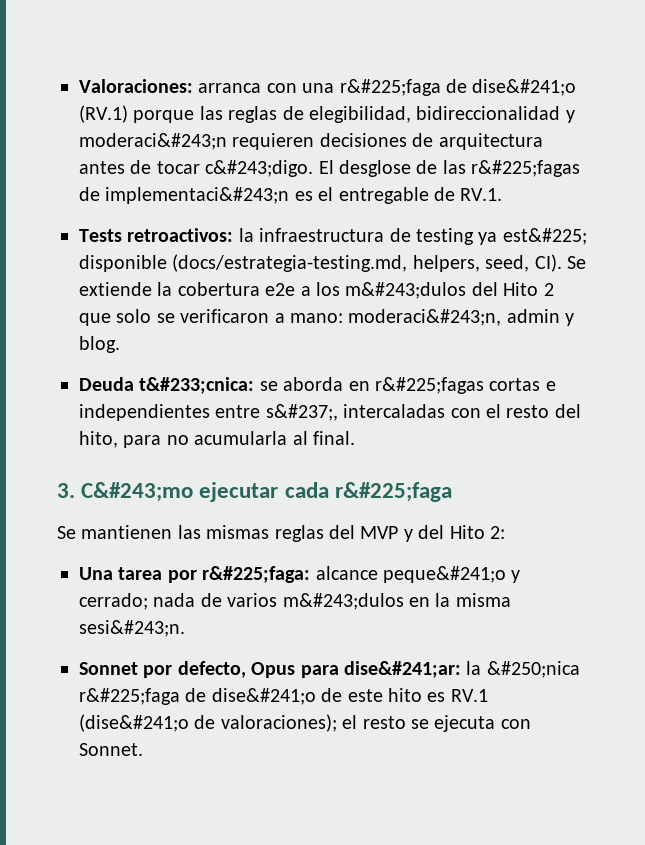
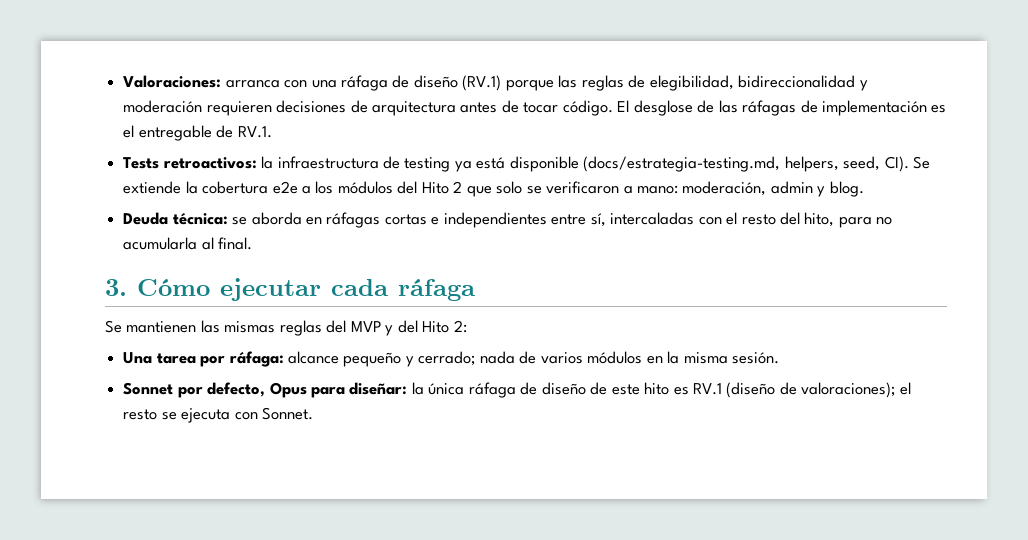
[339,79,577,96] r&#225;faga de dise&#241;o -> [340,75,458,91] ráfaga de diseño
[79,133,227,150] moderaci&#243;n -> [123,100,203,113] moderación
[205,160,314,177] c&#243;digo. -> [562,100,613,116] código.
[471,160,581,177] [79,187,290,204] r&#225;fagas de implementaci&#243;n -> [742,100,927,116] ráfagas de implementación
[502,228,587,245] est&#225; -> [476,157,506,169] está
[345,282,467,299] m&#243;dulos -> [337,181,393,194] módulos
[348,309,502,326] moderaci&#243;n, -> [682,181,767,196] moderación,
[139,377,255,394] t&#233;cnica: -> [172,212,228,225] técnica:
[375,377,484,394] r&#225;fagas -> [326,212,381,228] ráfagas
[265,404,338,421] s&#237;, -> [590,213,606,227] sí,
[81,482,194,502] C&#243;mo -> [137,279,210,296] Cómo
[334,482,452,502] r&#225;faga -> [398,279,475,301] ráfaga
[202,566,506,583] r&#225;faga: alcance peque&#241;o -> [229,351,402,367] ráfaga: alcance pequeño
[282,593,404,610] m&#243;dulos -> [587,351,643,364] módulos
[79,620,185,637] sesi&#243;n. -> [731,352,779,364] sesión.
[344,661,580,678] [79,688,316,705] dise&#241;ar: la &#250;nica r&#225;faga de dise&#241;o -> [349,382,586,398] diseñar: la única ráfaga de diseño
[79,714,189,732] (dise&#241;o -> [726,382,776,398] (diseño

